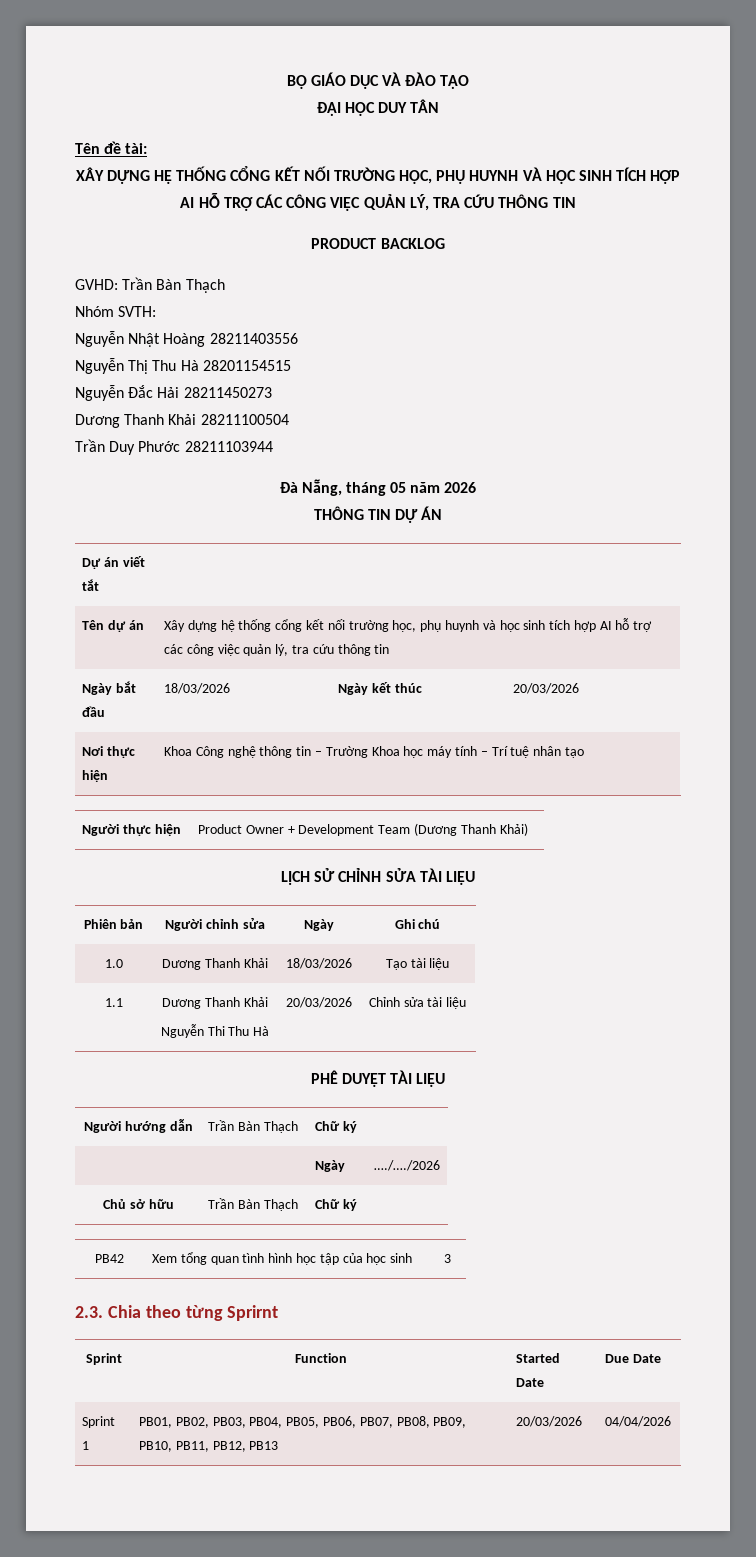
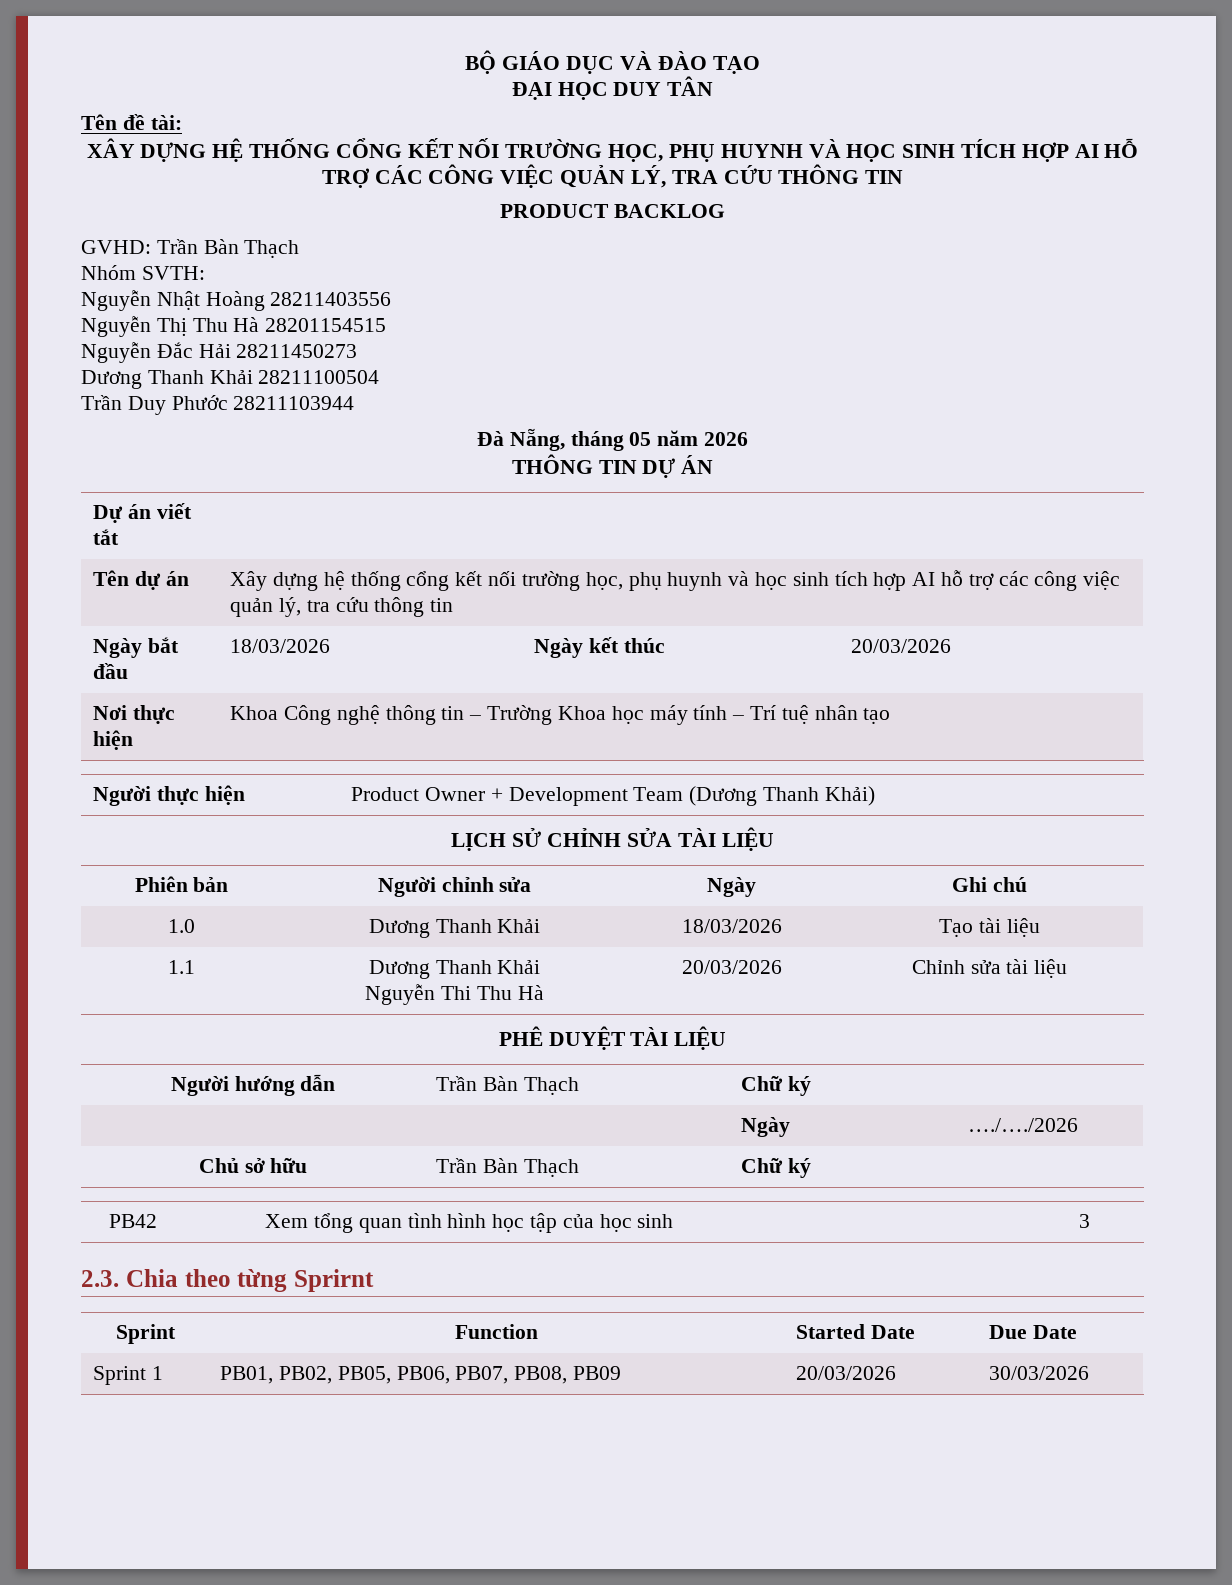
[212,1417,283,1428] PB03, PB04, -> (333, 1375) none
[433,1417,467,1428] [139,1441,279,1452] [516,1416,583,1427] [605,1416,672,1427] PB09, PB10, PB11, PB12, PB13 | 20/03/2026 | 04/04/2026 -> [573,1366,622,1380] [796,1366,897,1380] [989,1366,1090,1380] PB09 | 20/03/2026 | 30/03/2026

